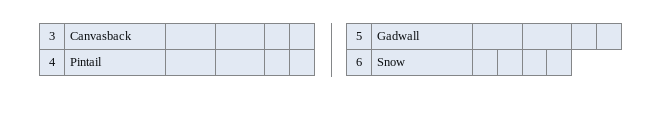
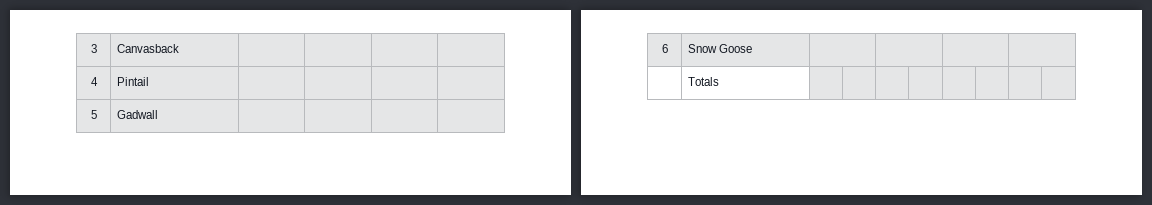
(405, 62) none -> [719,44,753,53] [688,77,720,86] Goose | | | | // | Totals | | | |

